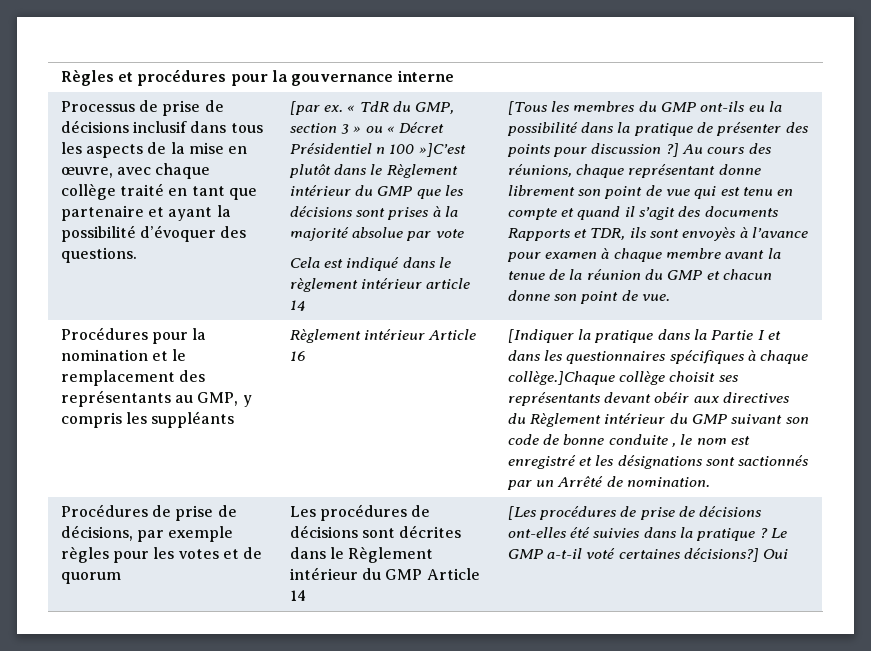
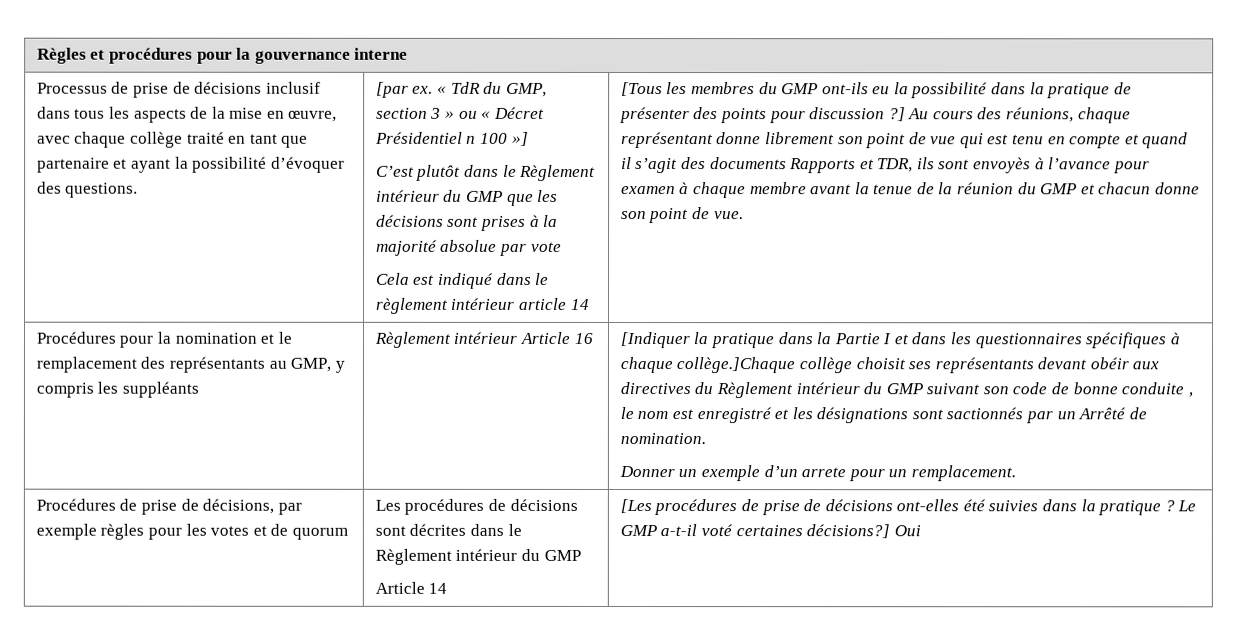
[418,143,466,157] »]C’est -> [511,131,529,146] [375,165,415,177] »] // C’est
(711, 482) none -> [618,465,1016,482] // Donner un exemple d’un arrete pour un remplacement.
(423, 574) none -> (581, 555) //

